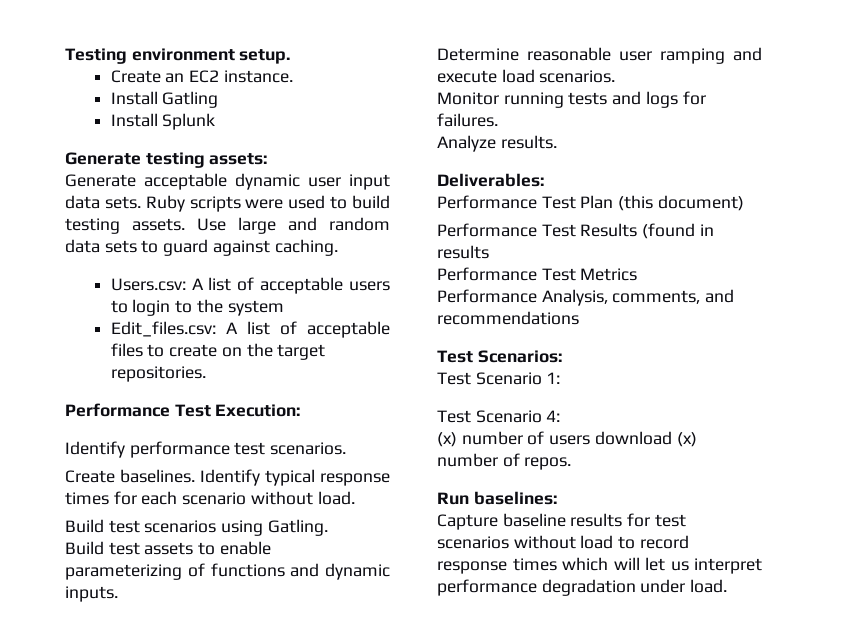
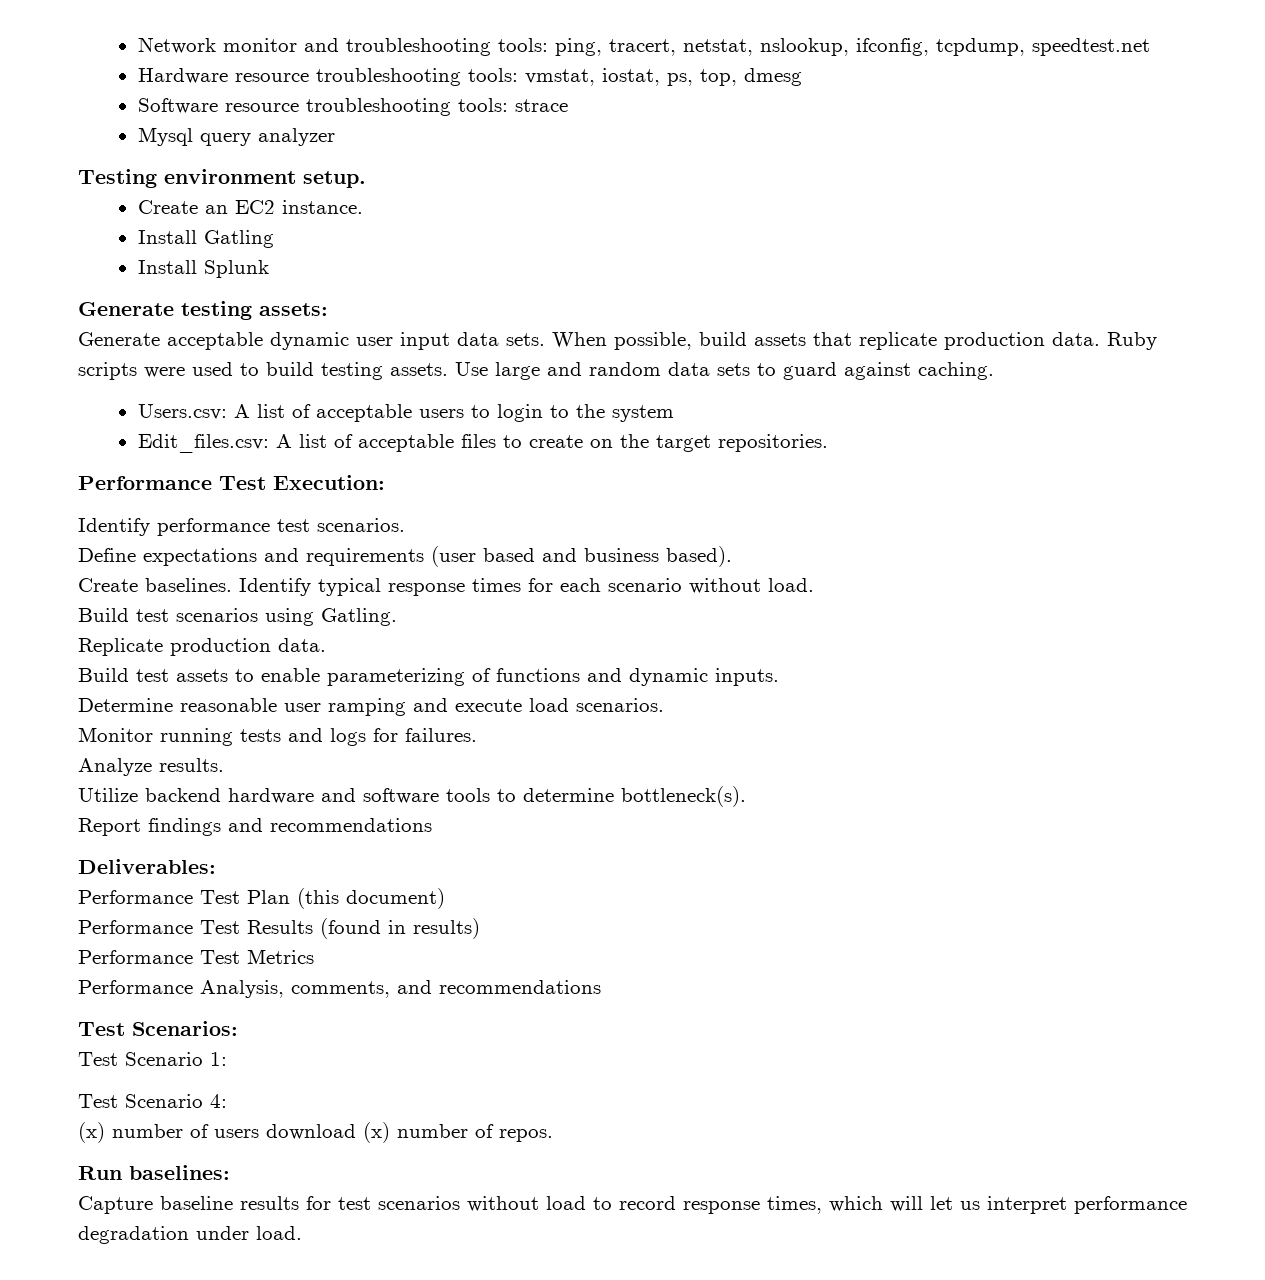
(65, 56) none -> [137,37,1150,56] [137,68,802,86] [137,98,568,116] [137,127,335,146] Network monitor and troubleshooting tools: ping, tracert, netstat, nslookup, ifconfig, tcpdump, speedtest.net // Hardware resource troubleshooting tools: vmstat, iostat, ps, top, dmesg // Software resource troubleshooting tools: strace // Mysql query analyzer //
(141, 202) none -> [552,332,1100,350] When possible, build assets that replicate production data.
(347, 448) none -> [78,546,732,567] // Define expectations and requirements (user based and business based).
(328, 527) none -> [78,638,326,656] // Replicate production data.
(557, 142) none -> [78,786,746,807] [78,818,432,836] // Utilize backend hardware and software tools to determine bottleneck(s). // Report findings and recommendations
[437,245,489,259] results -> [413,918,480,939] results)
[512,558,557,571] times -> [767,1196,822,1214] times,

